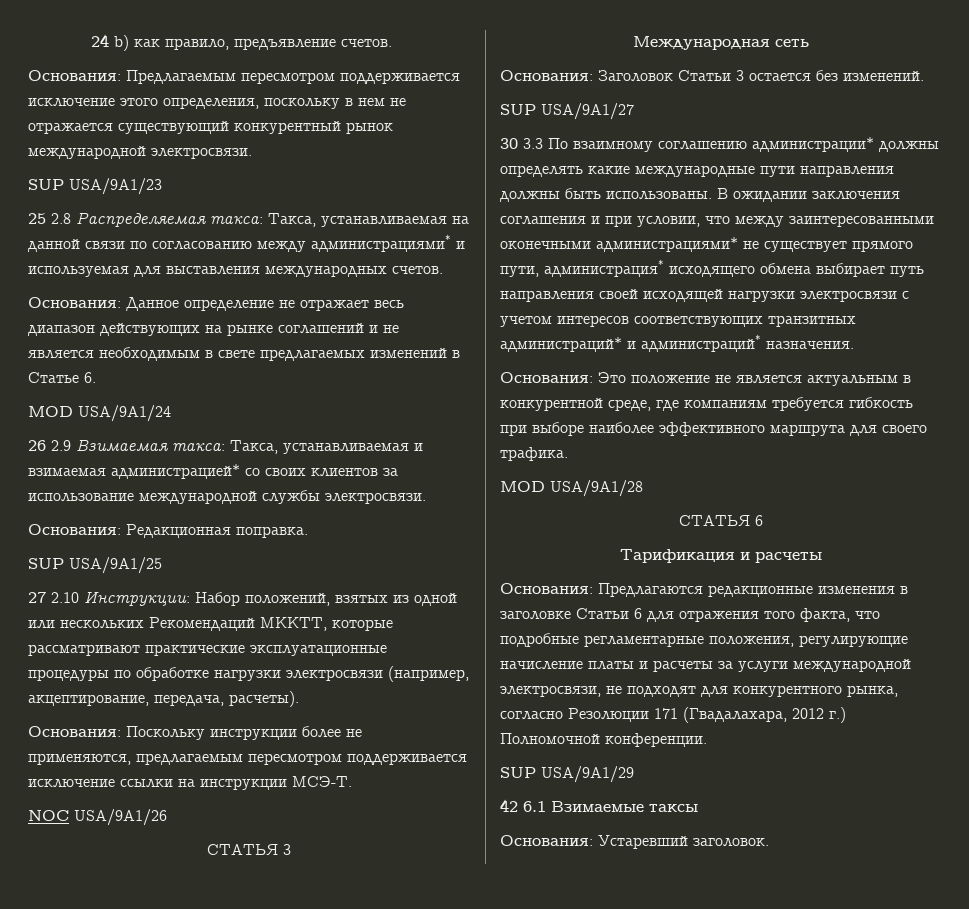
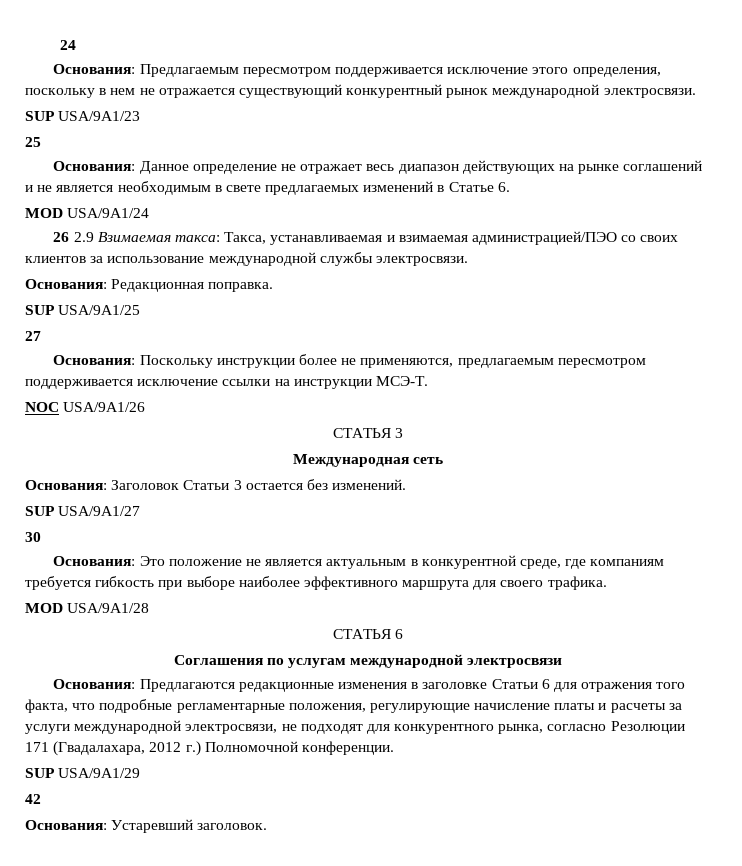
[114,35,393,51] b) как правило, предъявление счетов. -> (76, 45) none
[51,212,469,227] [28,234,465,252] [28,265,443,277] 2.8 Распределяемая такса: Такса, устанавливаемая на данной связи по согласованию между администрациями* и используемая для выставления международных счетов. -> (41, 142) none
[111,464,240,479] администрацией* -> [471,231,617,245] администрацией/ПЭО
[51,591,457,606] [28,617,393,631] [28,644,387,656] [28,666,469,682] [28,691,299,707] 2.10 Инструкции: Набор положений, взятых из одной или нескольких Рекомендаций МККТТ, которые рассматривают практические эксплуатационные процедуры по обработке нагрузки электросвязи (например, акцептирование, передача, расчеты). -> (41, 336) none
[523,137,939,152] [500,165,894,177] [500,188,900,202] [500,215,934,227] [500,237,913,252] [500,259,924,277] [500,289,909,302] [500,315,856,327] [500,334,854,352] 3.3 По взаимному соглашению администрации* должны определять какие международные пути направления должны быть использованы. В ожидании заключения соглашения и при условии, что между заинтересованными оконечными администрациями* не существует прямого пути, администрация* исходящего обмена выбирает путь направления своей исходящей нагрузки электросвязи с учетом интересов соответствующих транзитных администраций* и администраций* назначения. -> (41, 537) none
[619,549,822,563] Тарификация и расчеты -> [173,654,563,668] Соглашения по услугам международной электросвязи
[523,801,698,812] 6.1 Взимаемые таксы -> (41, 799) none

